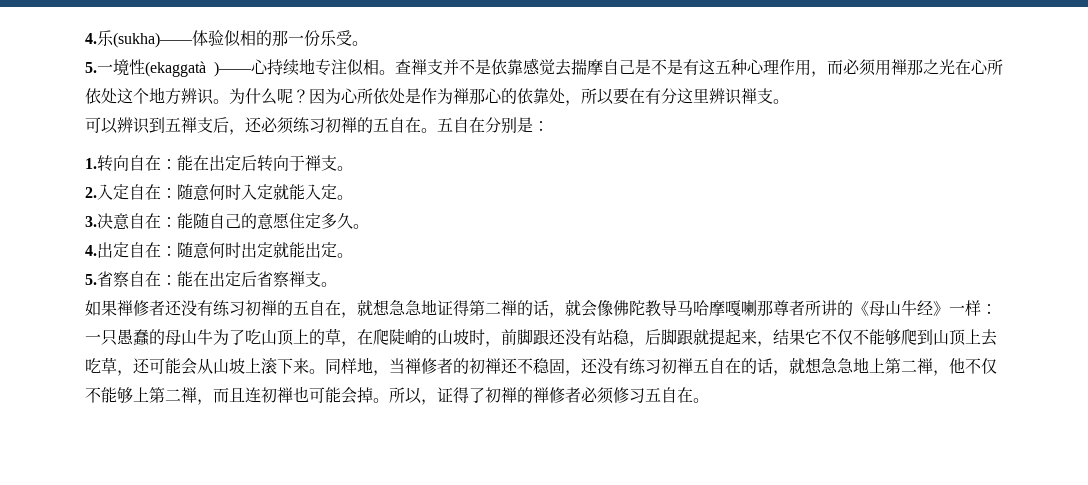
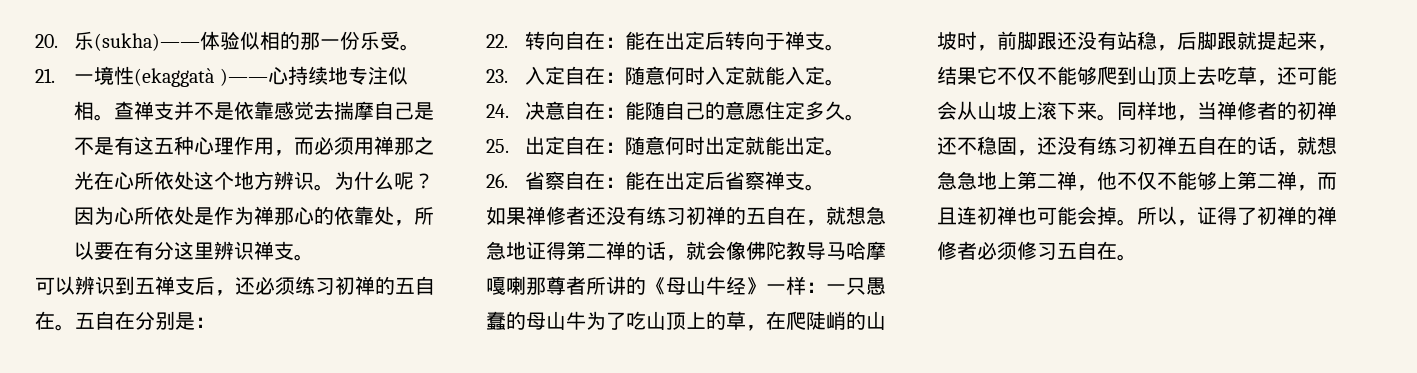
[85,33,97,44] 4. -> [35,34,58,48] 20.
[85,62,97,73] 5. -> [35,68,55,83] 21.
[85,158,97,169] 1. -> [486,34,508,48] 22.
[85,187,97,198] 2. -> [486,69,508,83] 23.
[85,216,97,227] 3. -> [486,104,509,118] 24.
[85,245,97,256] 4. -> [486,139,509,153] 25.
[85,274,97,285] 5. -> [486,173,508,188] 26.

